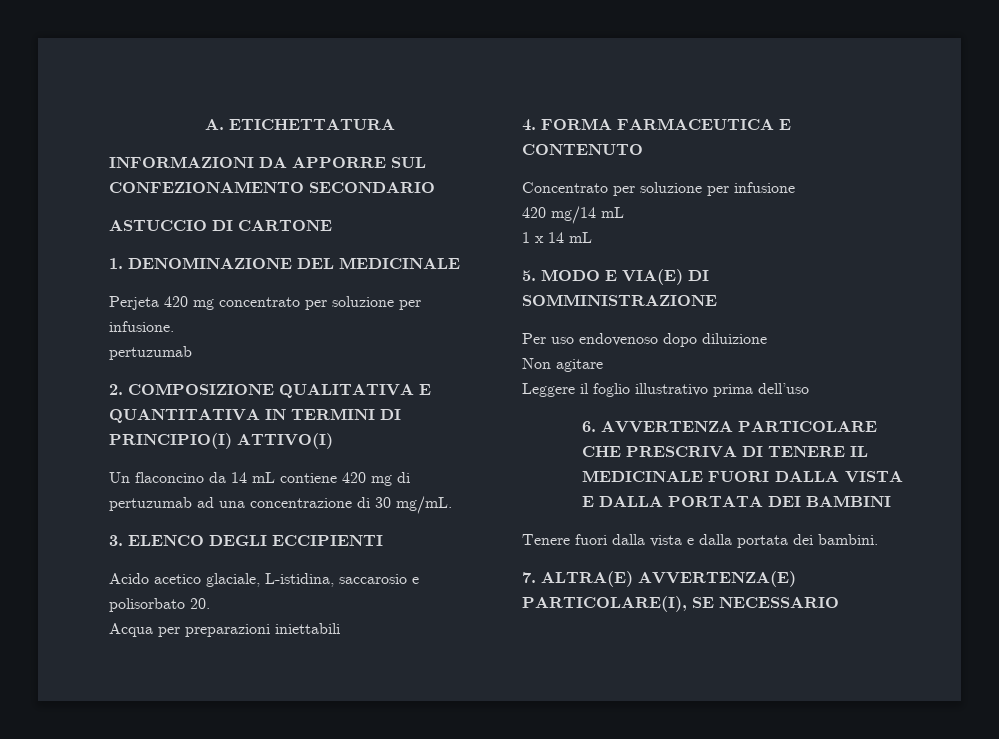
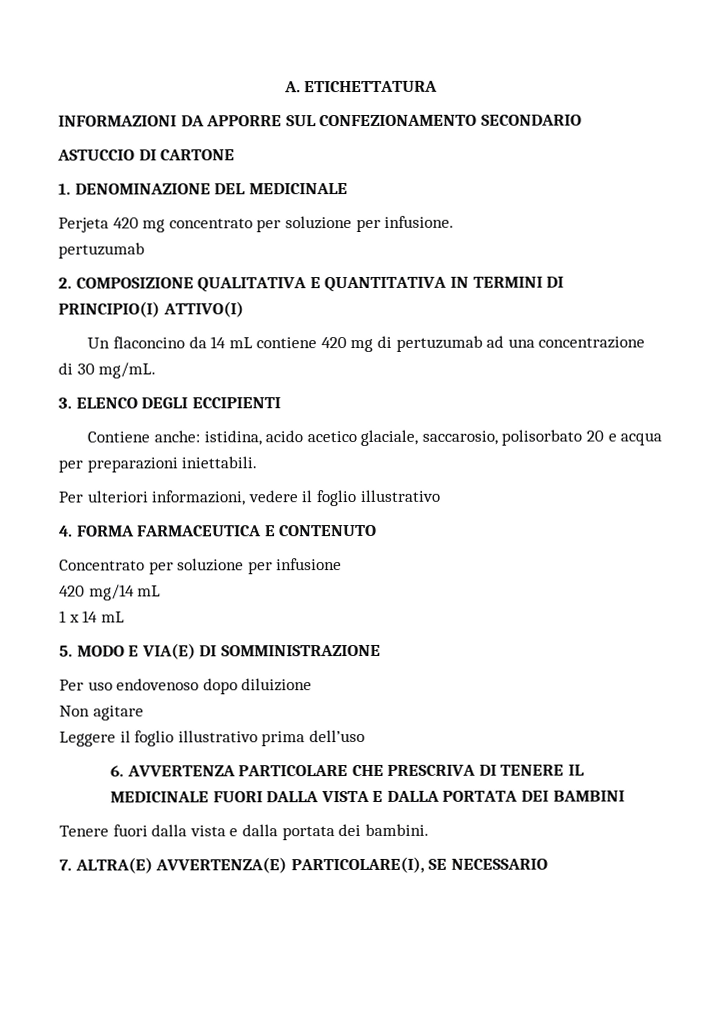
[109,573,419,587] [109,598,210,612] [109,623,340,637] Acido acetico glaciale, L-istidina, saccarosio e polisorbato 20. // Acqua per preparazioni iniettabili -> [87,429,663,447] [58,456,258,473] [58,489,440,507] Contiene anche: istidina, acido acetico glaciale, saccarosio, polisorbato 20 e acqua per preparazioni iniettabili. // Per ulteriori informazioni, vedere il foglio illustrativo

